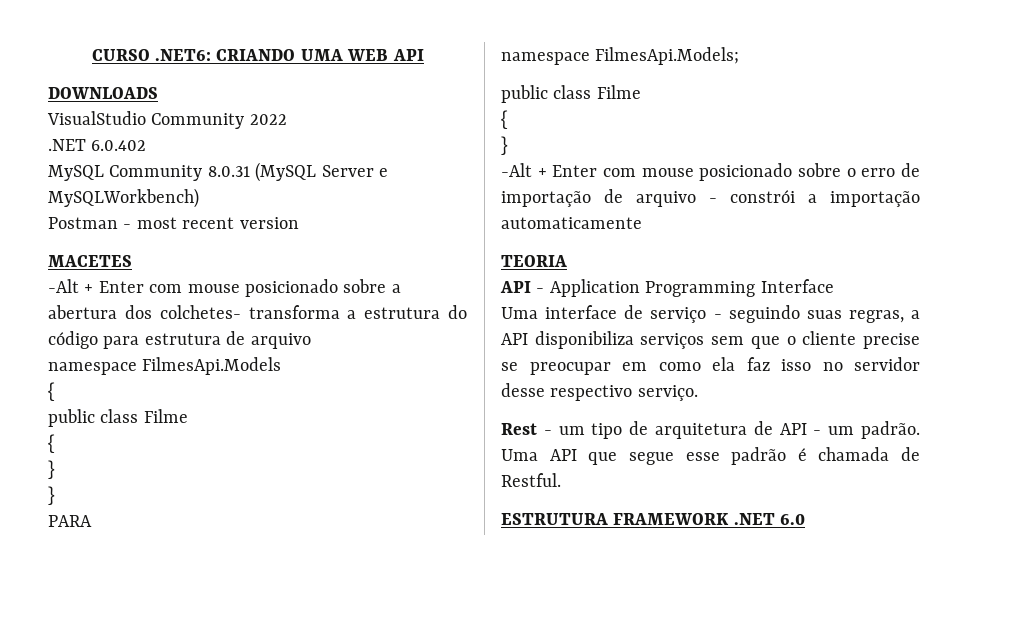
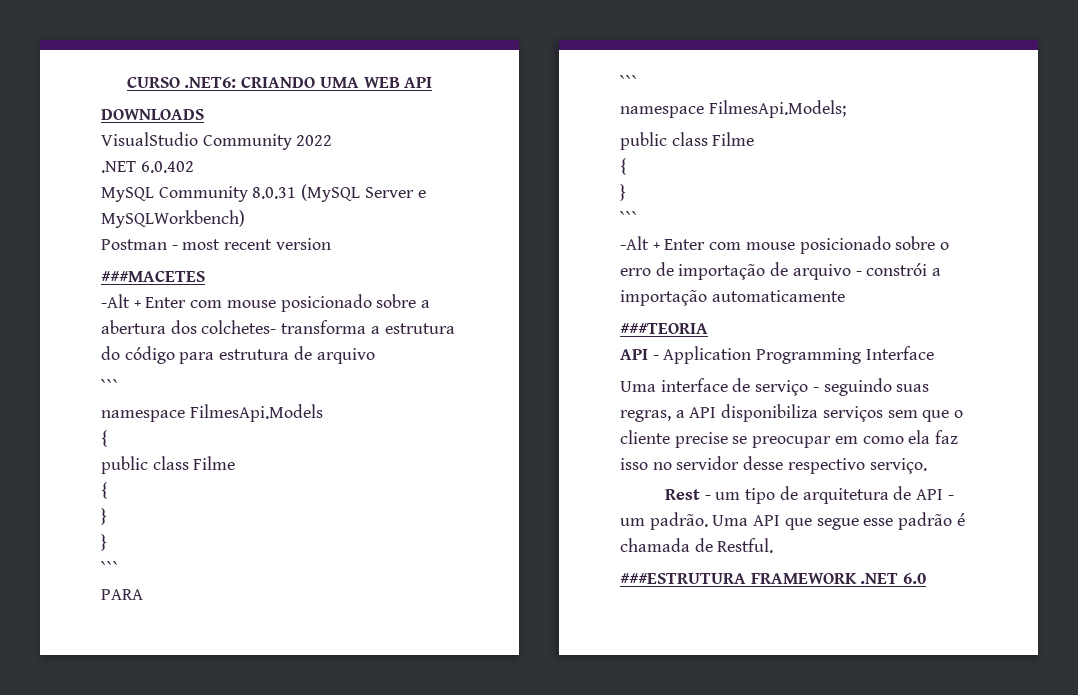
[48,255,132,267] MACETES -> [101,271,205,282] ###MACETES
(311, 341) none -> [101,379,119,392] // ```
(55, 495) none -> [101,561,119,574] // ```
(92, 521) none -> [620,75,638,88] // ```
(508, 145) none -> [620,211,638,224] // ```
[501,255,567,267] TEORIA -> [620,323,708,334] ###TEORIA
[501,513,608,525] ESTRUTURA -> [620,573,746,584] ###ESTRUTURA

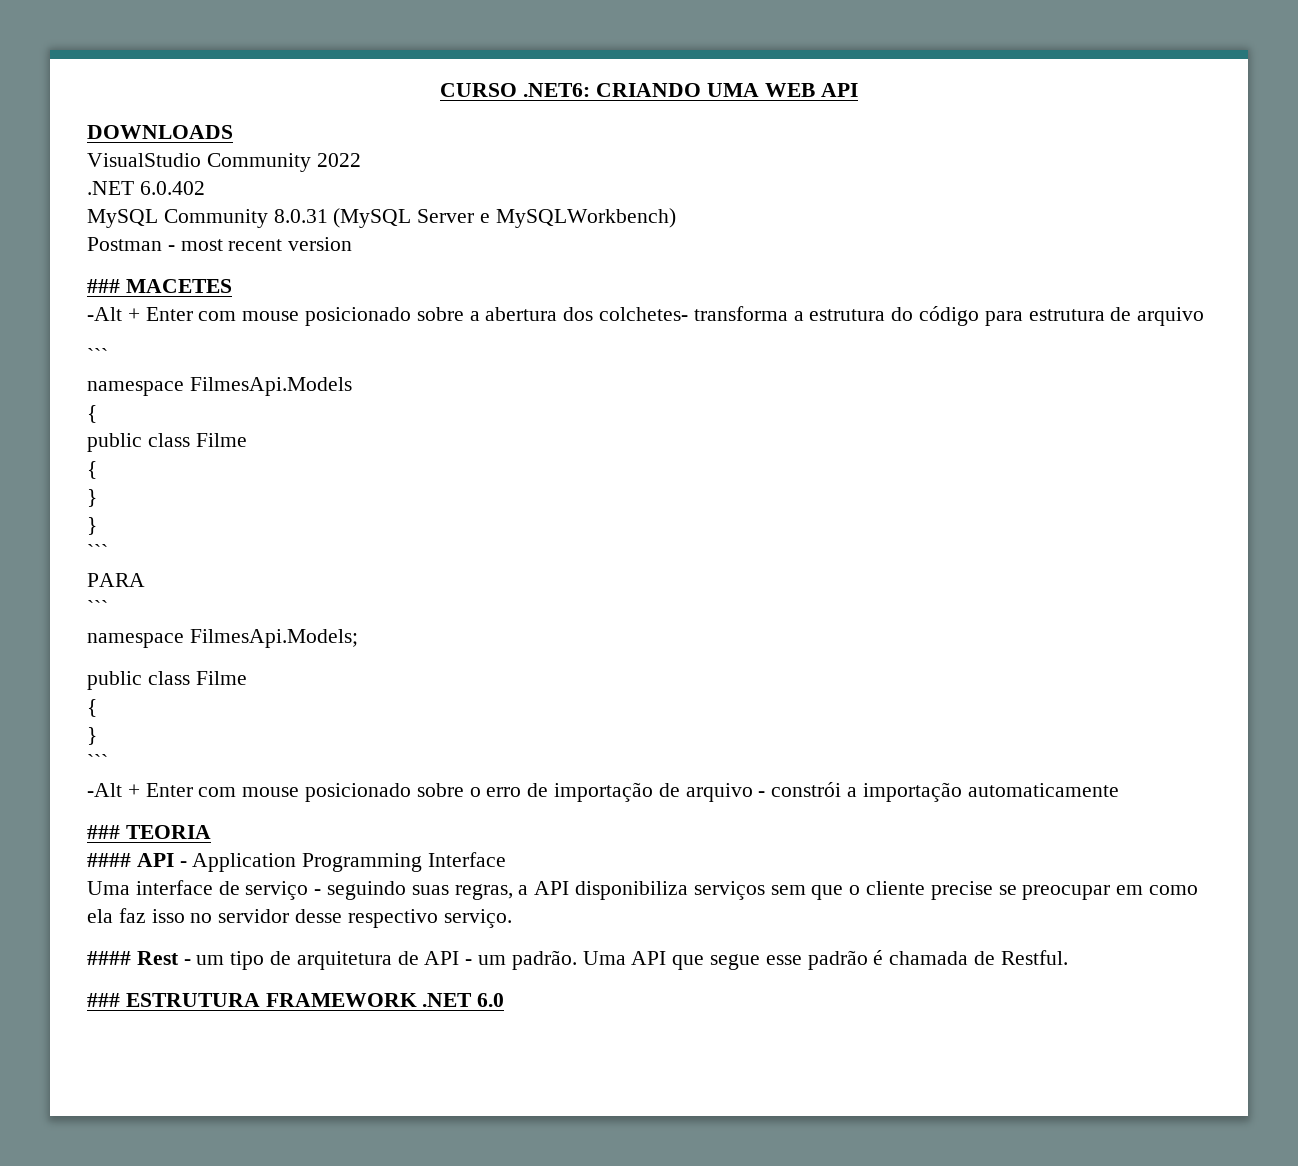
[101,271,205,282] ###MACETES -> [87,279,232,293] ### MACETES
[620,323,708,334] ###TEORIA // -> [87,825,211,839] [87,853,131,867] ### TEORIA // ####
(927, 466) none -> [87,951,131,965] ####
[620,573,746,584] ###ESTRUTURA -> [87,993,260,1007] ### ESTRUTURA

